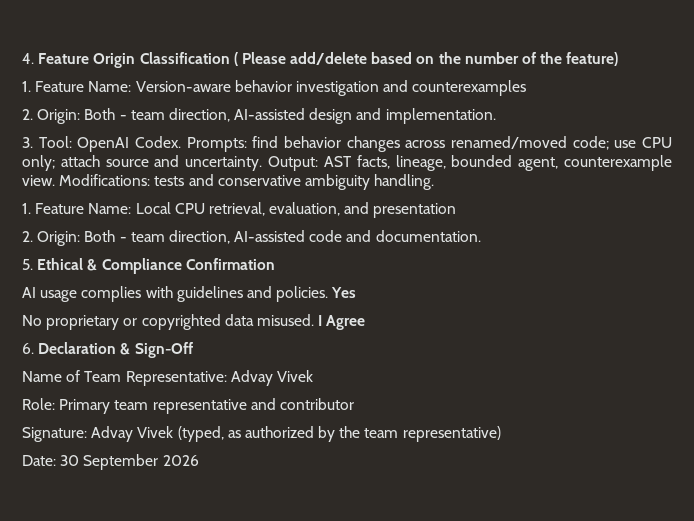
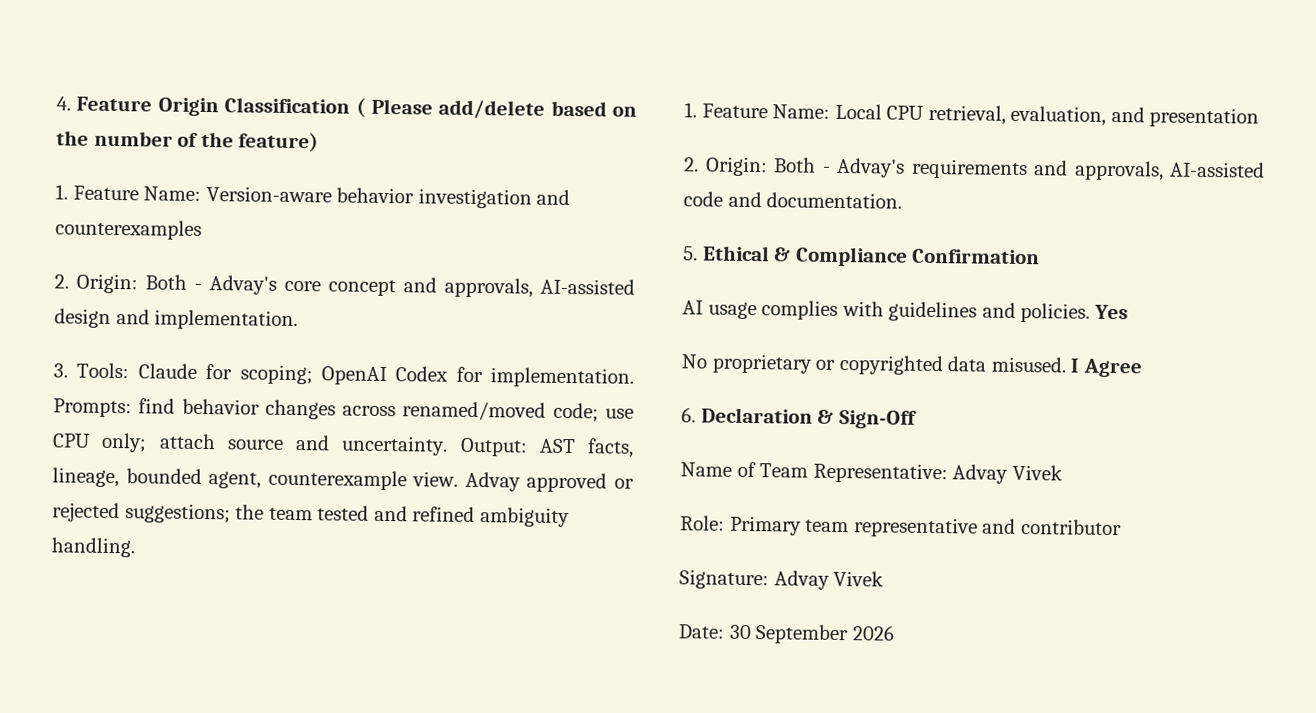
[130,108,230,122] team direction, -> [209,275,533,298] Advay's core concept and approvals,
[38,136,181,152] Tool: OpenAI Codex. -> [76,362,634,388] Tools: Claude for scoping; OpenAI Codex for implementation.
[59,174,301,186] Modifications: tests and conservative -> [464,471,634,493] [52,502,476,524] Advay approved or rejected suggestions; the team tested and refined
[130,230,230,244] team direction, -> [836,157,1164,181] Advay's requirements and approvals,
[177,426,501,442] (typed, as authorized by the team representative) -> (885, 578) none

